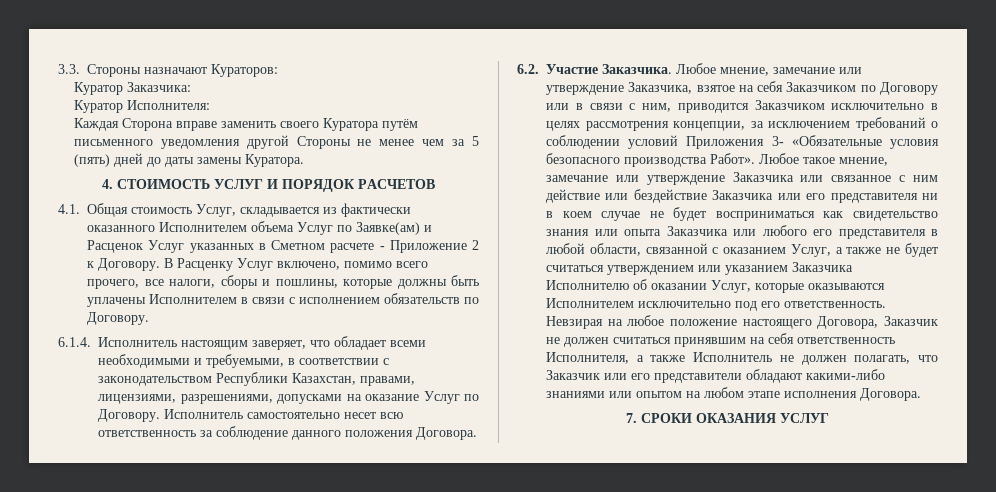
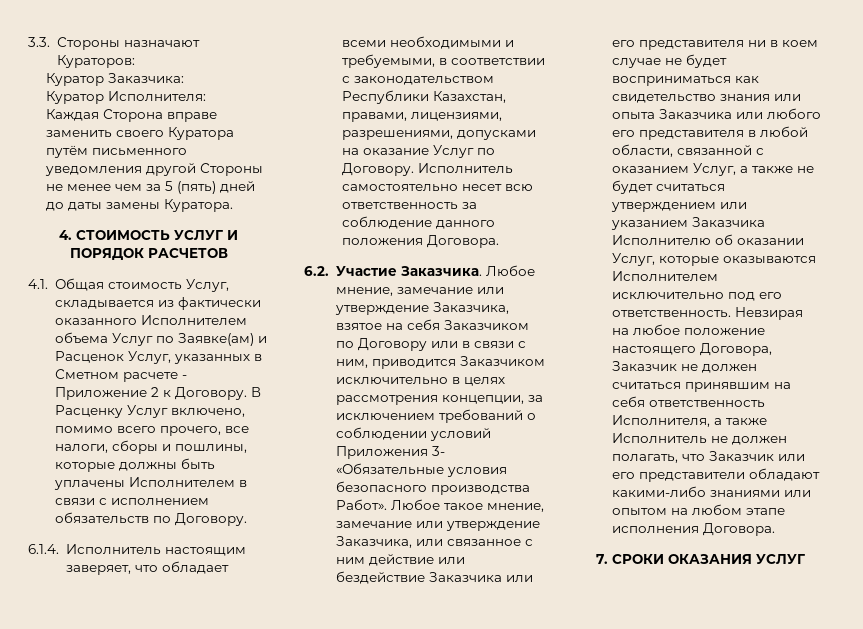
[148,240,185,253] Услуг -> [127,351,171,364] Услуг,
[732,172,794,182] Заказчика -> [335,536,412,548] Заказчика,

